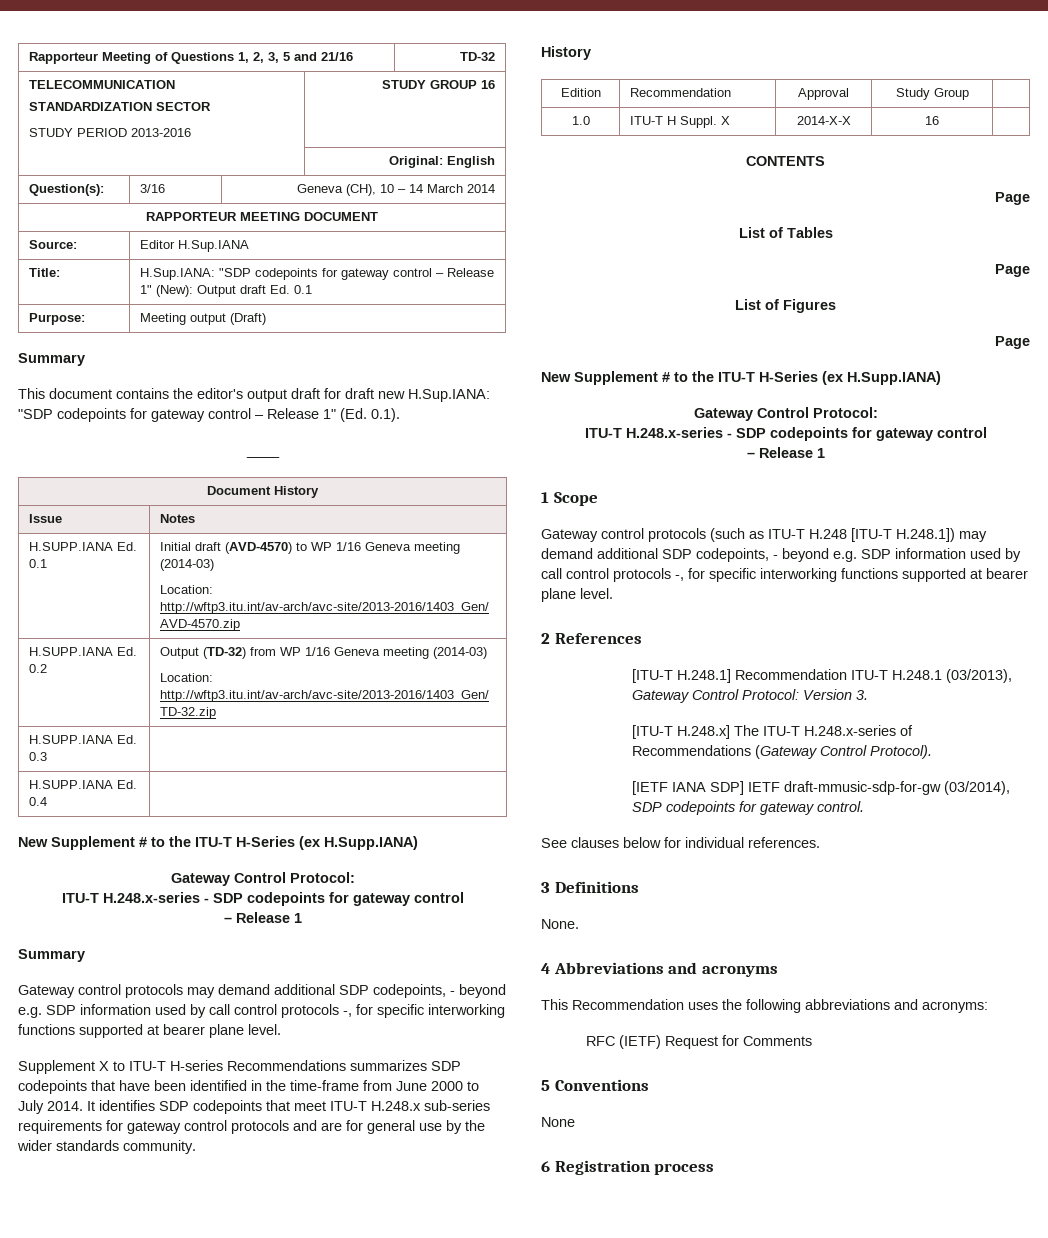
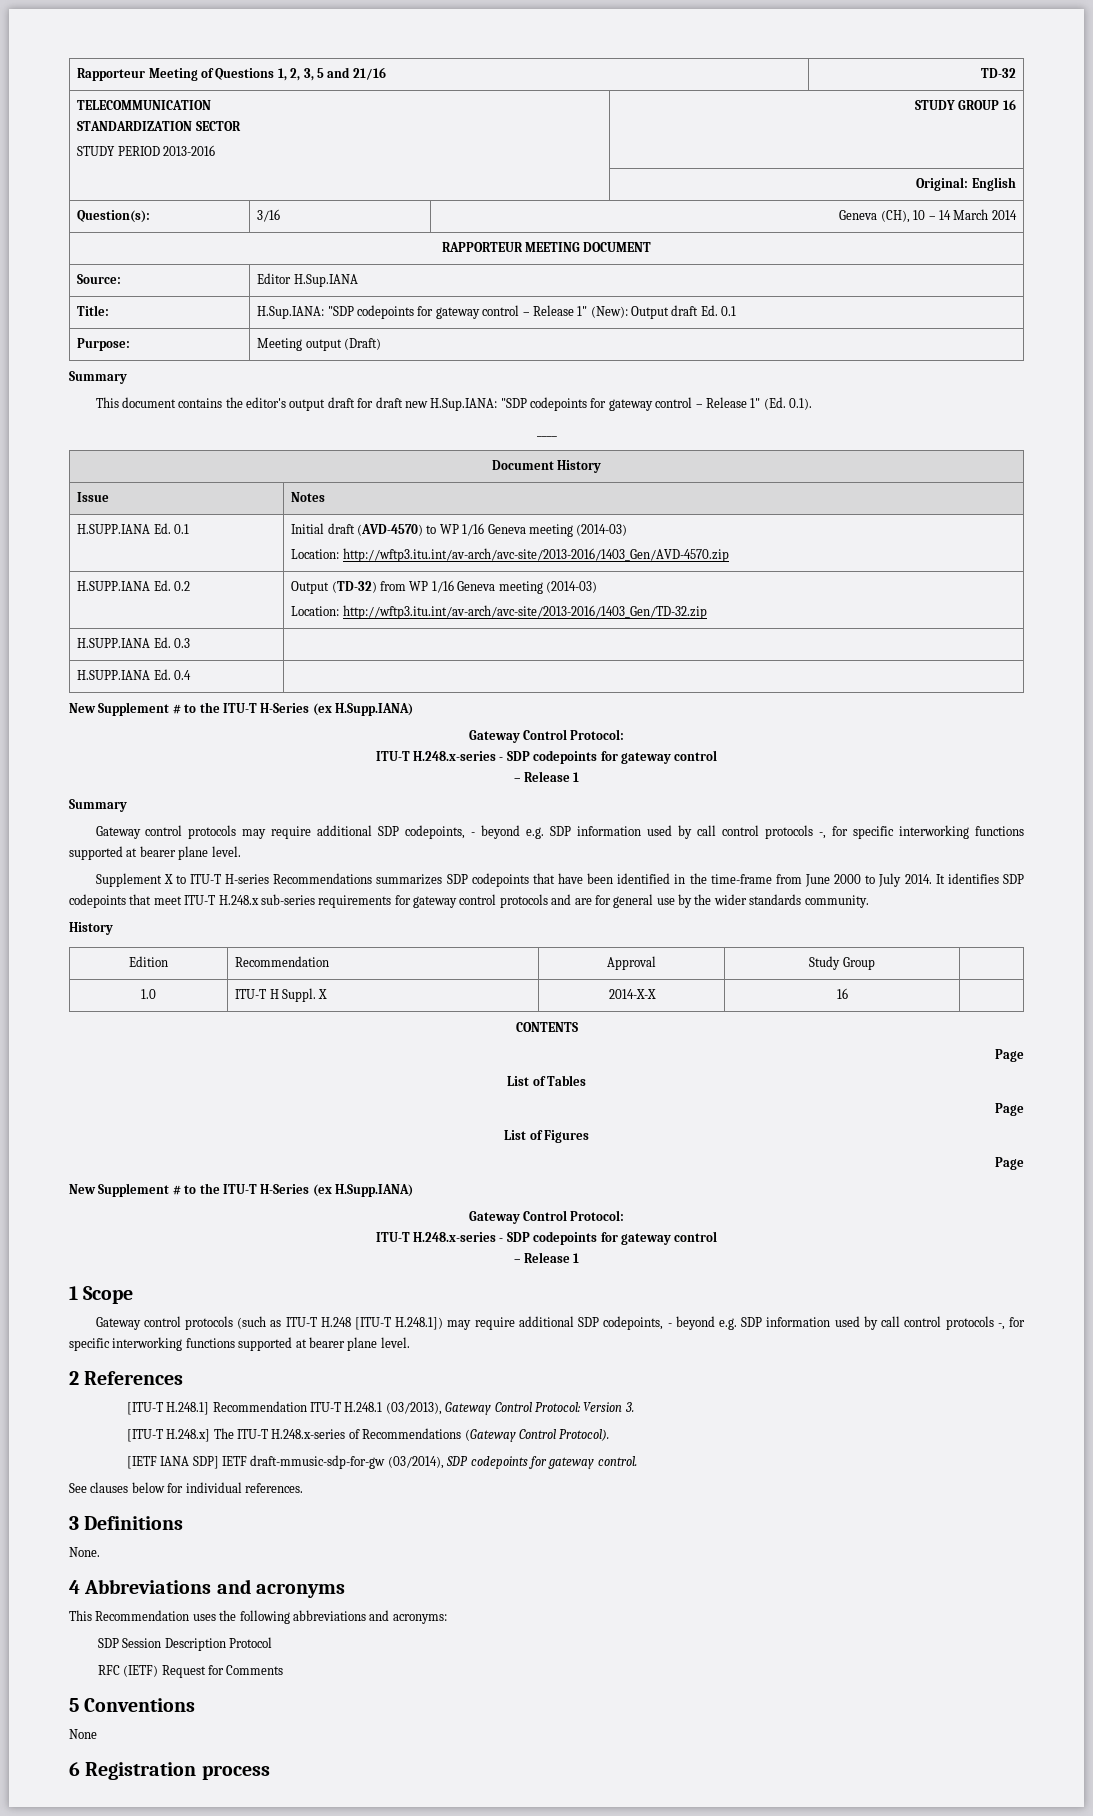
[218,984,270,995] demand -> [271,826,312,839] require
[541,548,593,559] demand -> [474,1317,515,1330] require
(988, 1007) none -> [97,1637,273,1651] // SDP Session Description Protocol

